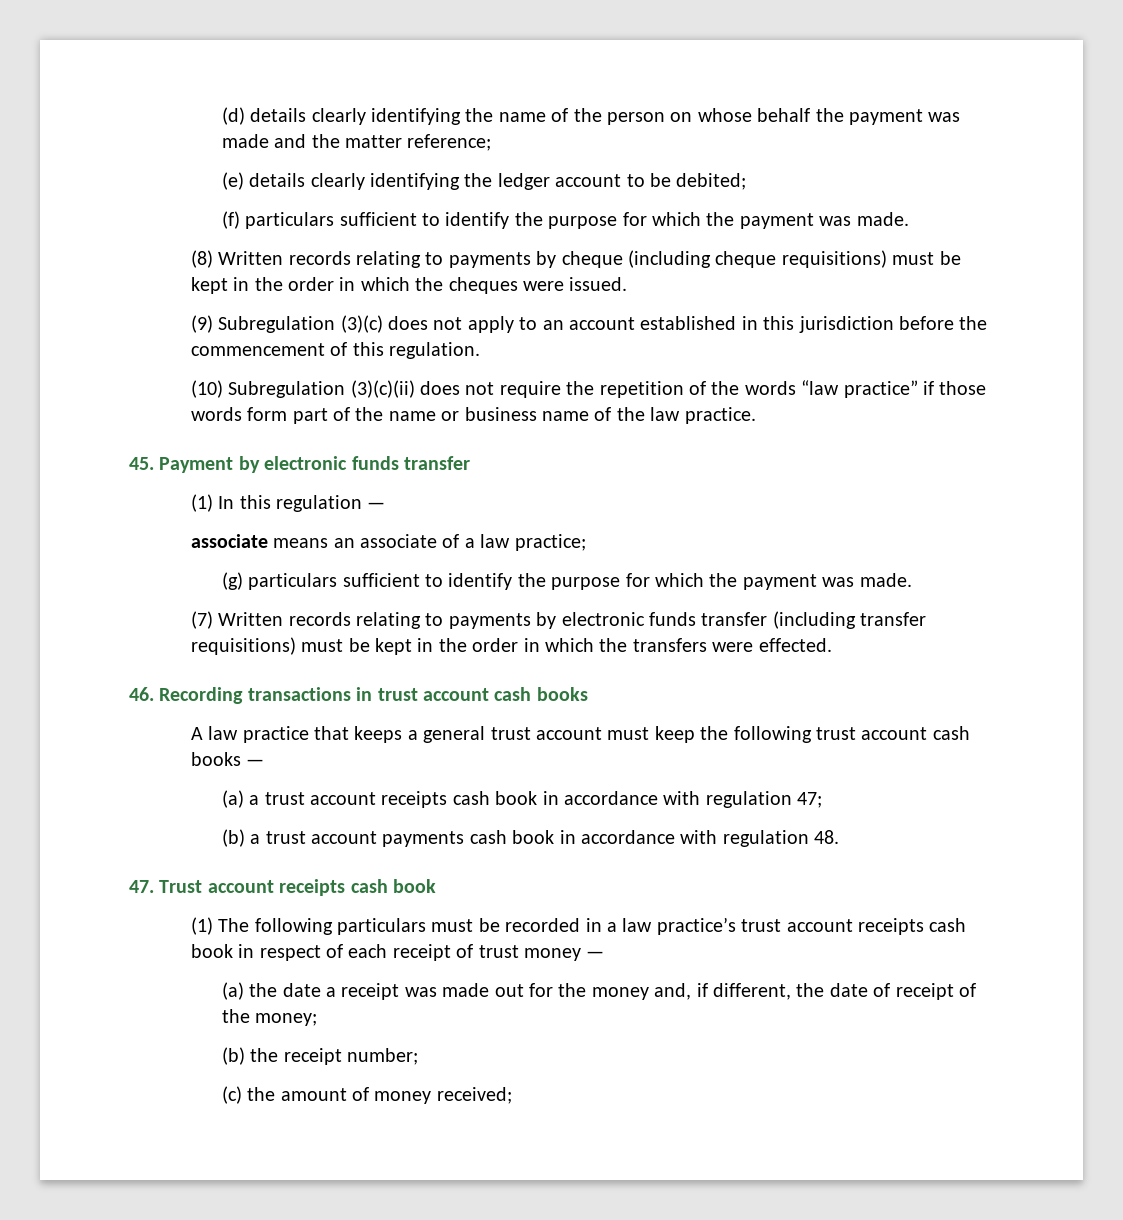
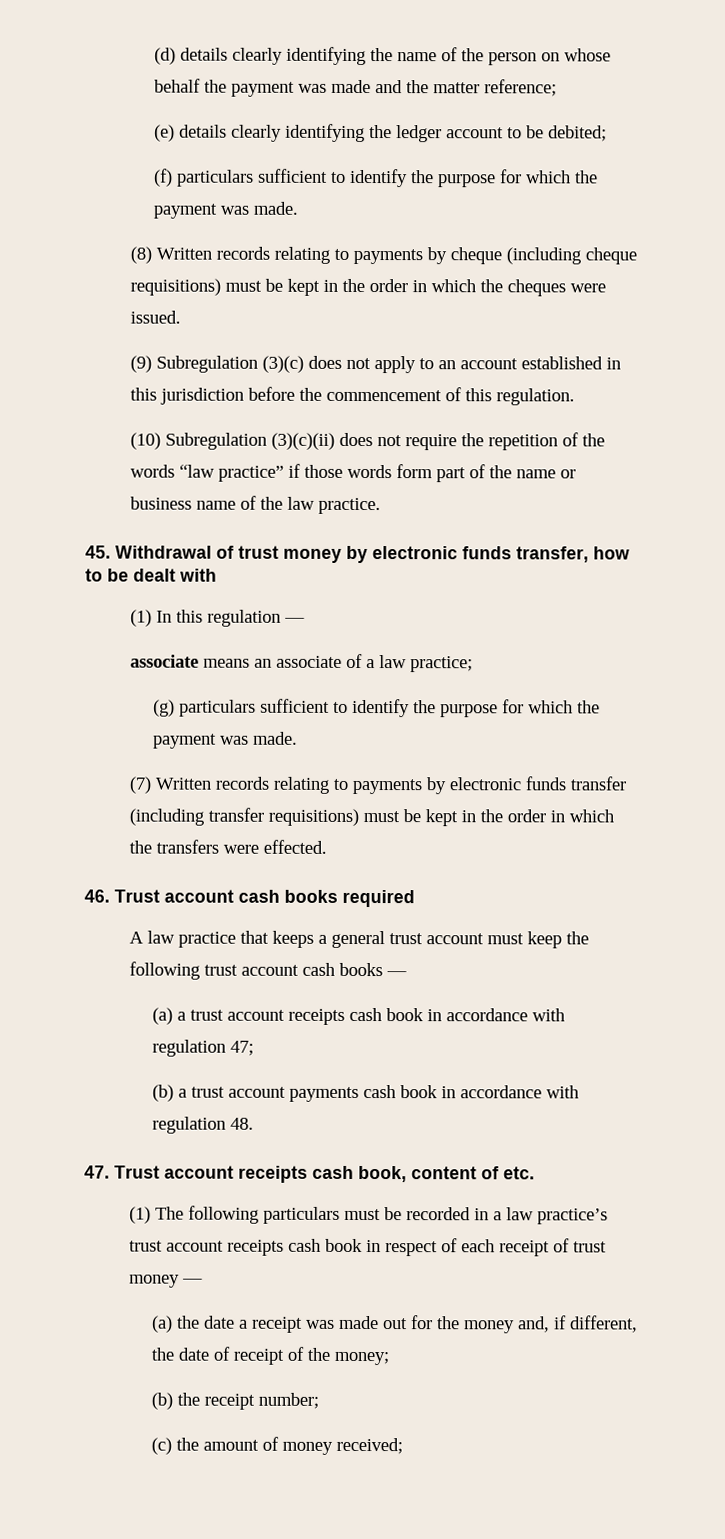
[159,456,470,473] Payment by electronic funds transfer -> [115,545,630,564] [85,568,217,582] Withdrawal of trust money by electronic funds transfer, how to be dealt with
[159,687,588,704] Recording transactions in trust account cash books -> [114,889,415,908] Trust account cash books required
[393,879,436,893] book -> [358,1165,535,1183] book, content of etc.

